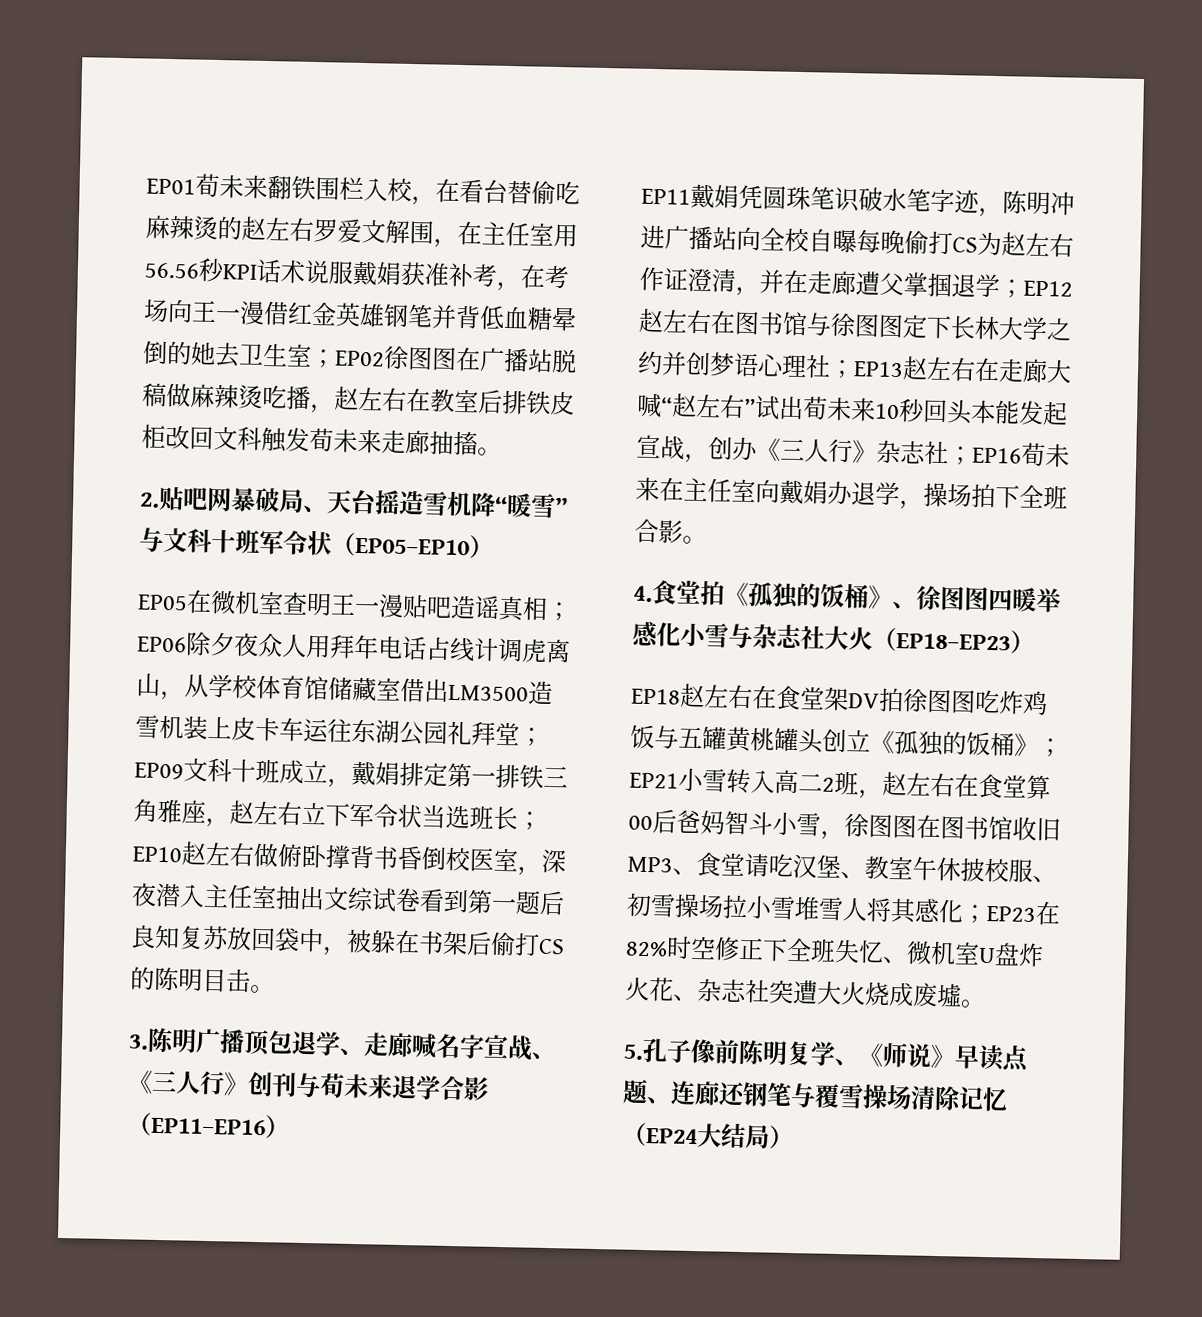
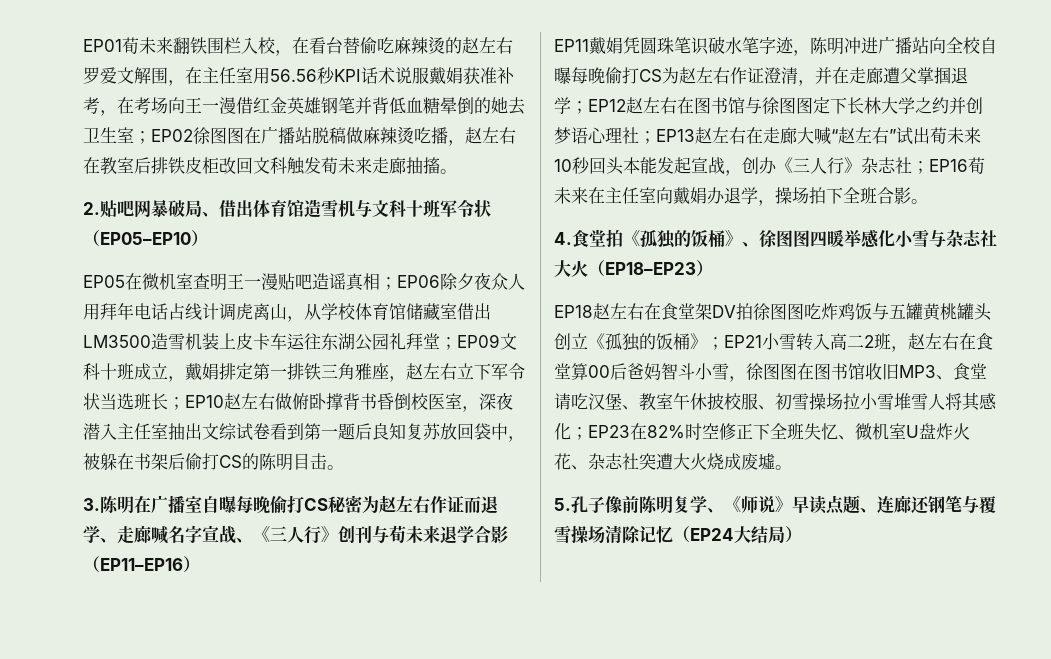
[326,489,568,519] 天台摇造雪机降“暖雪” -> [219,199,355,218] 借出体育馆造雪机
[195,1028,293,1056] 广播顶包 -> [134,495,481,514] 在广播室自曝每晚偷打CS秘密为赵左右作证而

